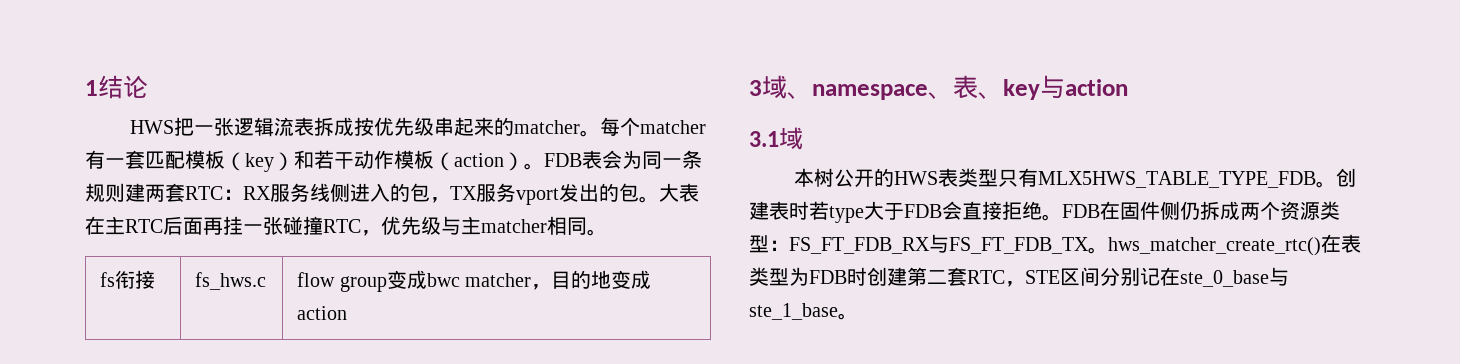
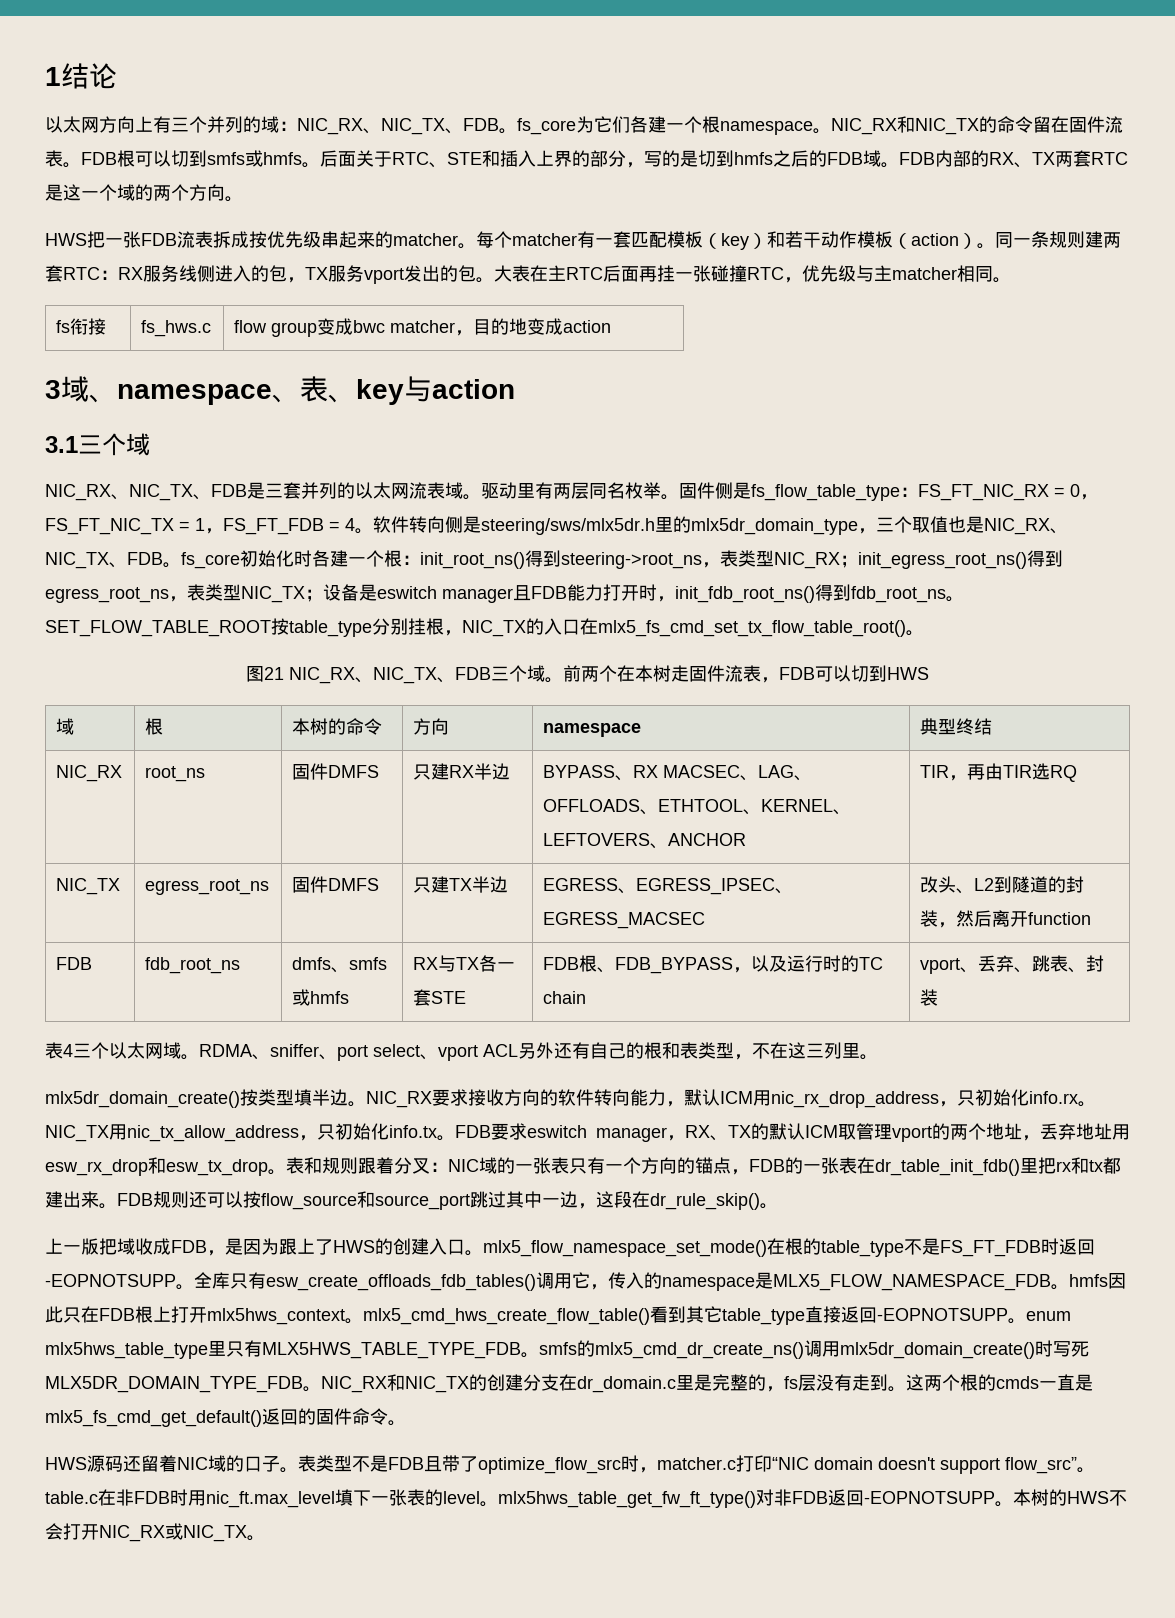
(148, 86) none -> [45,116,1123,135] [45,150,1128,168] [45,184,243,202] // 以太网方向上有三个并列的域：NIC_RX、NIC_TX、FDB。fs_core为它们各建一个根namespace。NIC_RX和NIC_TX的命令留在固件流表。FDB根可以切到smfs或hmfs。后面关于RTC、STE和插入上界的部分，写的是切到hmfs之后的FDB域。FDB内部的RX、TX两套RTC是这一个域的两个方向。
[234,117,275,137] 逻辑 -> [141,233,177,246] FDB
[544,150,642,169] FDB表会为 -> (995, 246) none
(779, 139) none -> [78,433,126,456] 三个
[794,168,1357,188] [749,201,1340,223] [749,234,1361,256] [749,267,1289,287] [749,303,838,320] 本树公开的HWS表类型只有MLX5HWS_TABLE_TYPE_FDB。创建表时若type大于FDB会直接拒绝。FDB在固件侧仍拆成两个资源类型：FS_FT_FDB_RX与FS_FT_FDB_TX。hws_matcher_create_rtc()在表类型为FDB时创建第二套RTC，STE区间分别记在ste_0_base与ste_1_base -> [45,482,1098,501] [45,516,1068,535] [45,550,1063,569] [45,584,964,603] [45,618,924,637] [246,665,929,684] [56,718,75,735] [145,718,164,735] [292,718,383,735] [413,718,450,735] [543,723,642,737] [920,718,993,735] [56,765,123,782] [145,766,206,782] [292,763,380,780] [413,763,511,780] [543,765,813,781] [543,799,852,815] [543,833,747,849] [920,763,1078,782] [56,878,121,895] [145,879,270,895] [292,876,380,893] [413,876,509,893] [543,878,794,895] [543,912,706,929] [920,876,1085,894] [920,910,1092,928] [56,957,93,970] [145,957,241,974] [292,957,388,973] [292,989,350,1006] [413,955,516,972] [413,989,467,1006] [543,955,884,974] [543,991,587,1004] [920,955,1105,974] [920,989,939,1006] [45,1042,878,1061] [45,1089,1096,1108] [45,1123,1130,1142] [45,1157,1121,1176] [45,1191,778,1210] [45,1238,1095,1257] [45,1272,1126,1291] [45,1306,1071,1325] [45,1340,1089,1359] [45,1374,1093,1393] [45,1408,406,1427] [45,1455,1095,1474] [45,1489,1127,1508] [45,1523,247,1542] NIC_RX、NIC_TX、FDB是三套并列的以太网流表域。驱动里有两层同名枚举。固件侧是fs_flow_table_type：FS_FT_NIC_RX = 0，FS_FT_NIC_TX = 1，FS_FT_FDB = 4。软件转向侧是steering/sws/mlx5dr.h里的mlx5dr_domain_type，三个取值也是NIC_RX、NIC_TX、FDB。fs_core初始化时各建一个根：init_root_ns()得到steering->root_ns，表类型NIC_RX；init_egress_root_ns()得到egress_root_ns，表类型NIC_TX；设备是eswitch manager且FDB能力打开时，init_fdb_root_ns()得到fdb_root_ns。SET_FLOW_TABLE_ROOT按table_type分别挂根，NIC_TX的入口在mlx5_fs_cmd_set_tx_flow_table_root()。 // 图21 NIC_RX、NIC_TX、FDB三个域。前两个在本树走固件流表，FDB可以切到HWS // 域 | 根 | 本树的命令 | 方向 | namespace | 典型终结 // NIC_RX | root_ns | 固件DMFS | 只建RX半边 | BYPASS、RX MACSEC、LAG、OFFLOADS、ETHTOOL、KERNEL、LEFTOVERS、ANCHOR | TIR，再由TIR选RQ // NIC_TX | egress_root_ns | 固件DMFS | 只建TX半边 | EGRESS、EGRESS_IPSEC、EGRESS_MACSEC | 改头、L2到隧道的封装，然后离开function // FDB | fdb_root_ns | dmfs、smfs或hmfs | RX与TX各一套STE | FDB根、FDB_BYPASS，以及运行时的TC chain | vport、丢弃、跳表、封装 // 表4三个以太网域。RDMA、sniffer、port select、vport ACL另外还有自己的根和表类型，不在这三列里。 // mlx5dr_domain_create()按类型填半边。NIC_RX要求接收方向的软件转向能力，默认ICM用nic_rx_drop_address，只初始化info.rx。NIC_TX用nic_tx_allow_address，只初始化info.tx。FDB要求eswitch manager，RX、TX的默认ICM取管理vport的两个地址，丢弃地址用esw_rx_drop和esw_tx_drop。表和规则跟着分叉：NIC域的一张表只有一个方向的锚点，FDB的一张表在dr_table_init_fdb()里把rx和tx都建出来。FDB规则还可以按flow_source和source_port跳过其中一边，这段在dr_rule_skip()。 // 上一版把域收成FDB，是因为跟上了HWS的创建入口。mlx5_flow_namespace_set_mode()在根的table_type不是FS_FT_FDB时返回-EOPNOTSUPP。全库只有esw_create_offloads_fdb_tables()调用它，传入的namespace是MLX5_FLOW_NAMESPACE_FDB。hmfs因此只在FDB根上打开mlx5hws_context。mlx5_cmd_hws_create_flow_table()看到其它table_type直接返回-EOPNOTSUPP。enum mlx5hws_table_type里只有MLX5HWS_TABLE_TYPE_FDB。smfs的mlx5_cmd_dr_create_ns()调用mlx5dr_domain_create()时写死MLX5DR_DOMAIN_TYPE_FDB。NIC_RX和NIC_TX的创建分支在dr_domain.c里是完整的，fs层没有走到。这两个根的cmds一直是mlx5_fs_cmd_get_default()返回的固件命令。 // HWS源码还留着NIC域的口子。表类型不是FDB且带了optimize_flow_src时，matcher.c打印“NIC domain doesn't support flow_src”。table.c在非FDB时用nic_ft.max_level填下一张表的level。mlx5hws_table_get_fw_ft_type()对非FDB返回-EOPNOTSUPP。本树的HWS不会打开NIC_RX或NIC_TX

